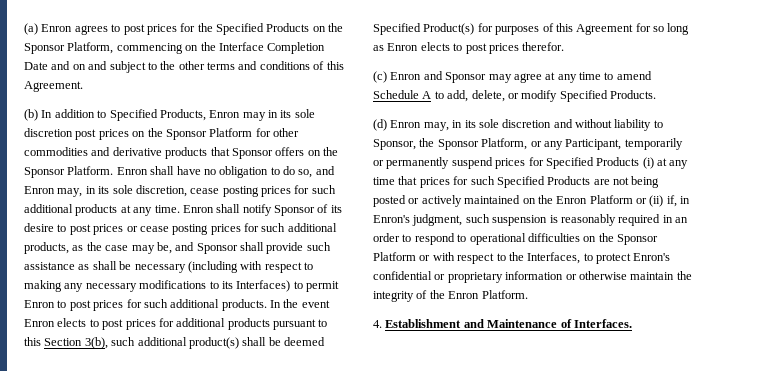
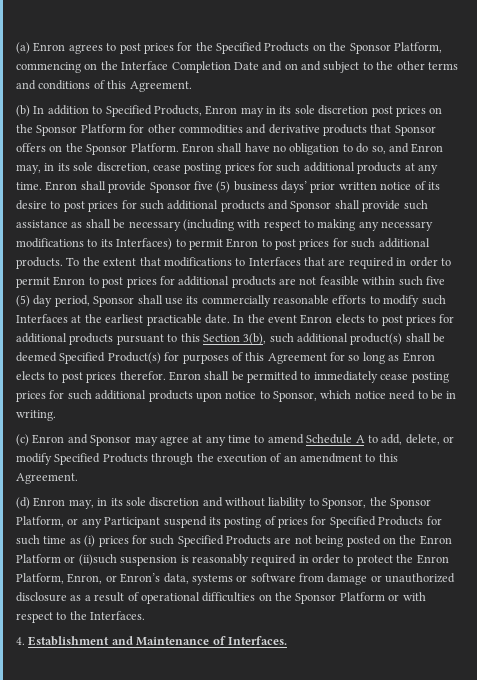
[242,204,315,216] notify Sponsor -> [108,181,412,193] provide Sponsor five (5) business days’ prior written notice
[126,223,337,235] [24,242,172,254] or cease posting prices for such additional products, as the case may be, -> [121,200,265,212] for such additional products
(267, 305) none -> [66,257,451,269] [16,276,445,288] [16,295,446,307] [16,314,230,326] To the extent that modifications to Interfaces that are required in order to permit Enron to post prices for additional products are not feasible within such five (5) day period, Sponsor shall use its commercially reasonable efforts to modify such Interfaces at the earliest practicable date.
(565, 46) none -> [168,371,449,383] [16,390,457,402] [16,410,56,421] Enron shall be permitted to immediately cease posting prices for such additional products upon notice to Sponsor, which notice need to be in writing.
[610,90,656,99] Products. -> [102,453,398,465] [16,473,78,484] Products through the execution of an amendment to this Agreement.
[565,138,683,150] [373,157,689,169] [373,176,418,185] Participant, temporarily or permanently suspend prices for Specified Products (i) at any time that -> [104,516,442,528] [16,535,96,547] Participant suspend its posting of prices for Specified Products for such time as (i)
[408,195,521,207] or actively maintained -> (381, 541) none
[649,195,691,207] [373,214,490,226] (ii) if, in Enron's judgment, such -> [78,554,117,566] (ii)such
[675,217,688,223] [373,233,467,245] an order to respond to -> [312,554,449,566] [16,573,456,585] [16,592,139,602] order to protect the Enron Platform, Enron, or Enron’s data, systems or software from damage or unauthorized disclosure as a result of
[527,252,671,264] [373,271,692,283] [373,290,528,302] Interfaces, to protect Enron's confidential or proprietary information or otherwise maintain the integrity of the Enron Platform. -> [90,611,146,620] Interfaces.

